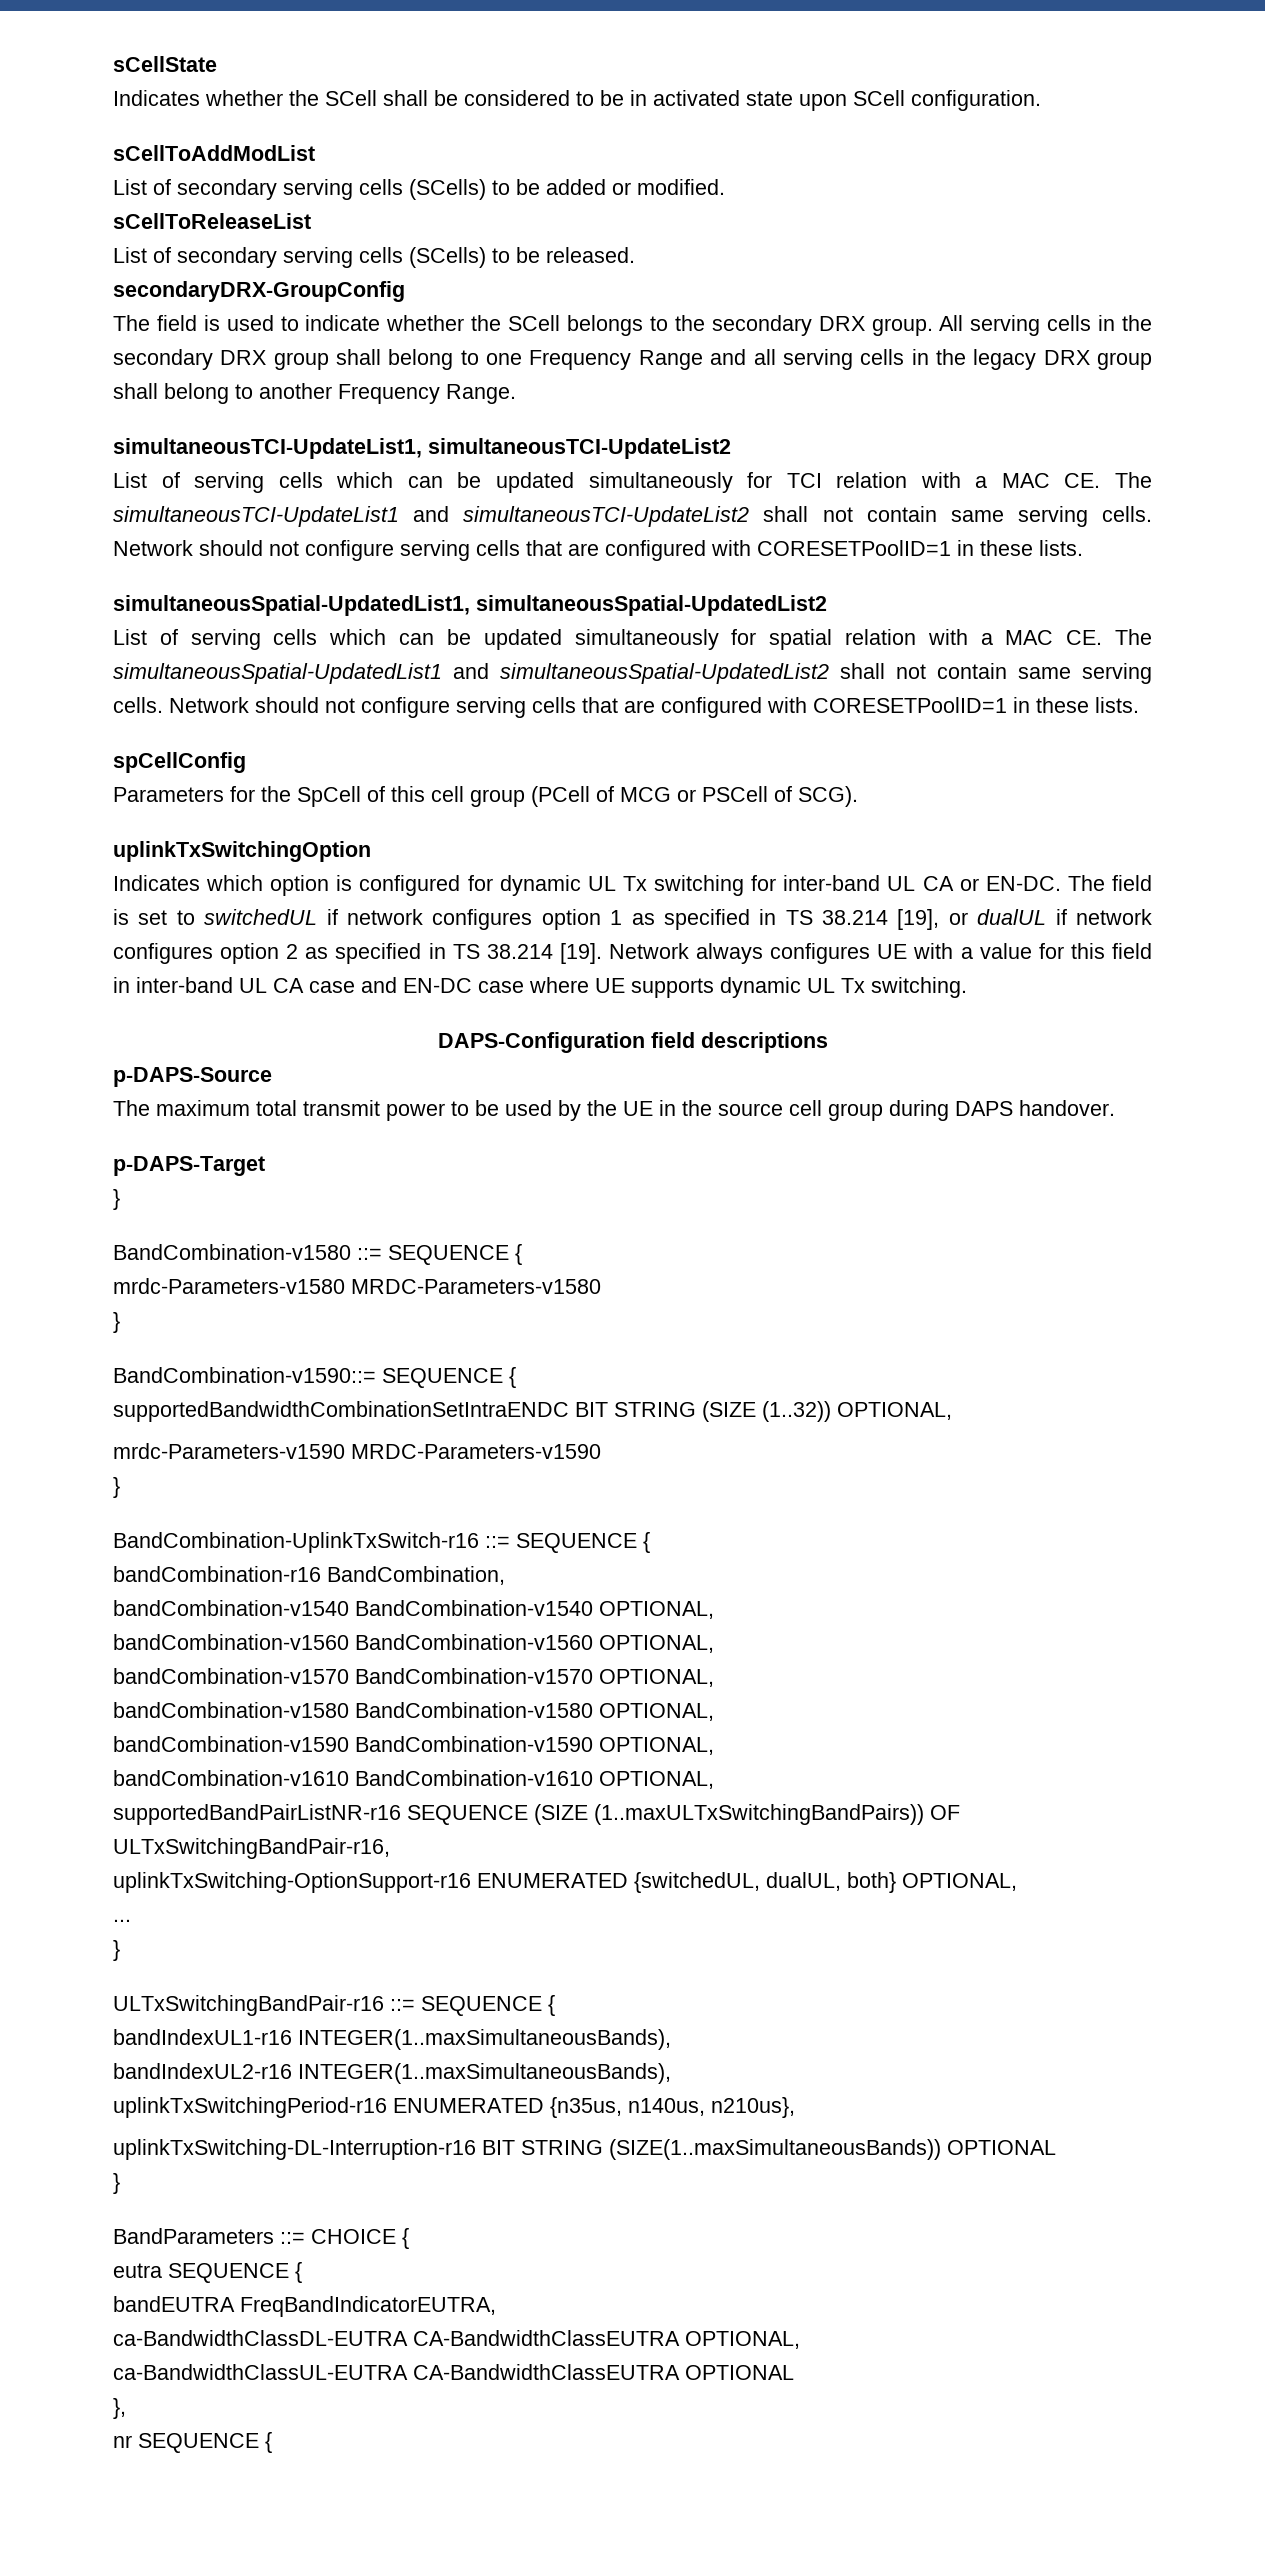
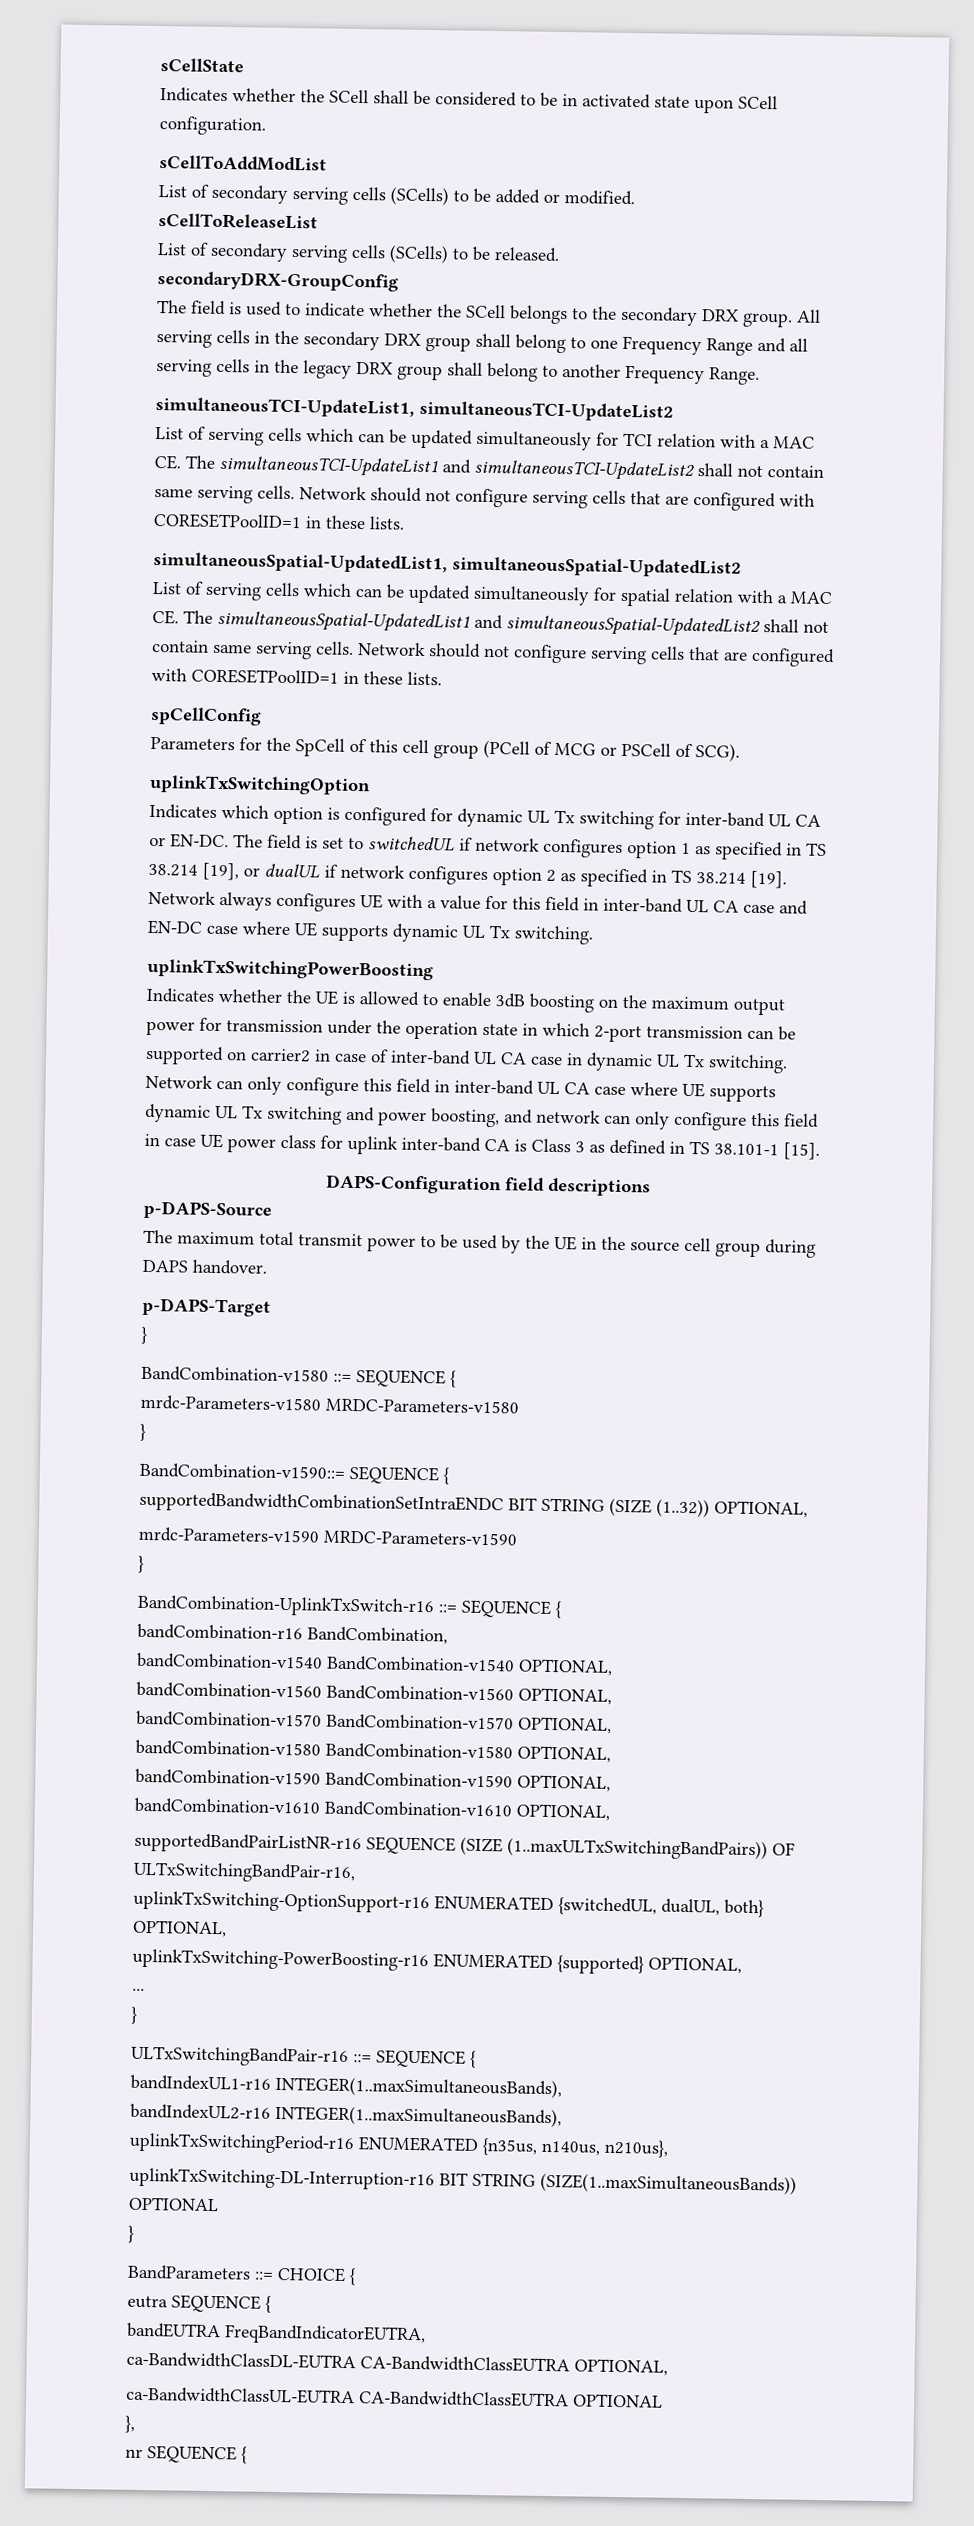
(967, 987) none -> [147,958,434,981] [146,987,785,1016] [146,1017,796,1043] [145,1045,788,1074] [145,1074,776,1103] [145,1103,819,1131] [144,1133,820,1160] // uplinkTxSwitchingPowerBoosting // Indicates whether the UE is allowed to enable 3dB boosting on the maximum output power for transmission under the operation state in which 2-port transmission can be supported on carrier2 in case of inter-band UL CA case in dynamic UL Tx switching. Network can only configure this field in inter-band UL CA case where UE supports dynamic UL Tx switching and power boosting, and network can only configure this field in case UE power class for uplink inter-band CA is Class 3 as defined in TS 38.101-1 [15].
(1017, 1882) none -> [132,1948,742,1975] // uplinkTxSwitching-PowerBoosting-r16 ENUMERATED {supported} OPTIONAL,

